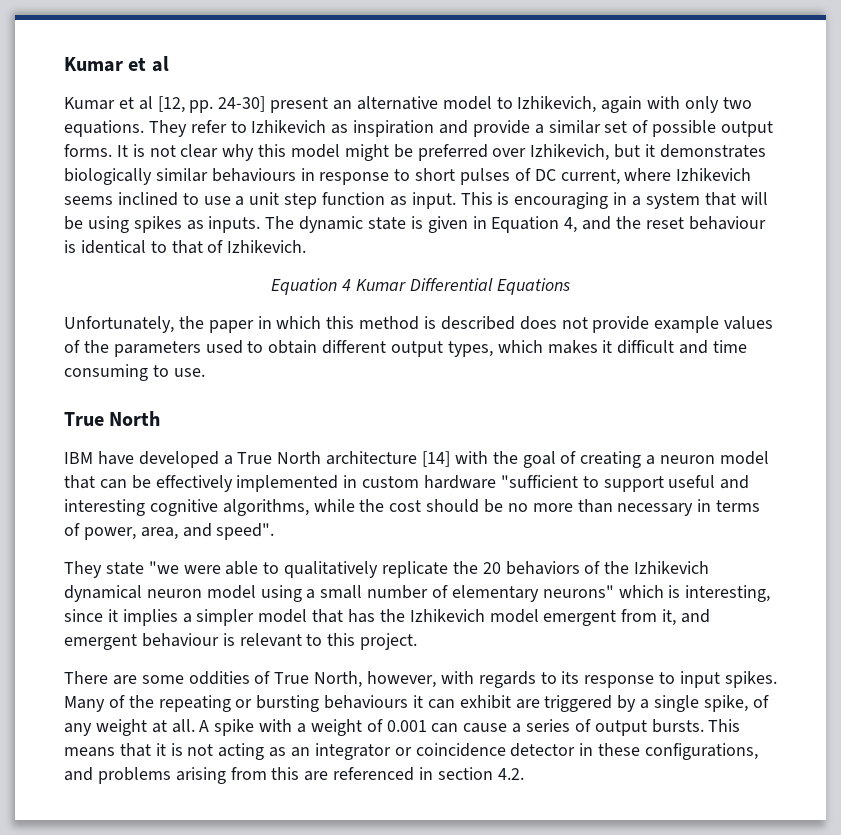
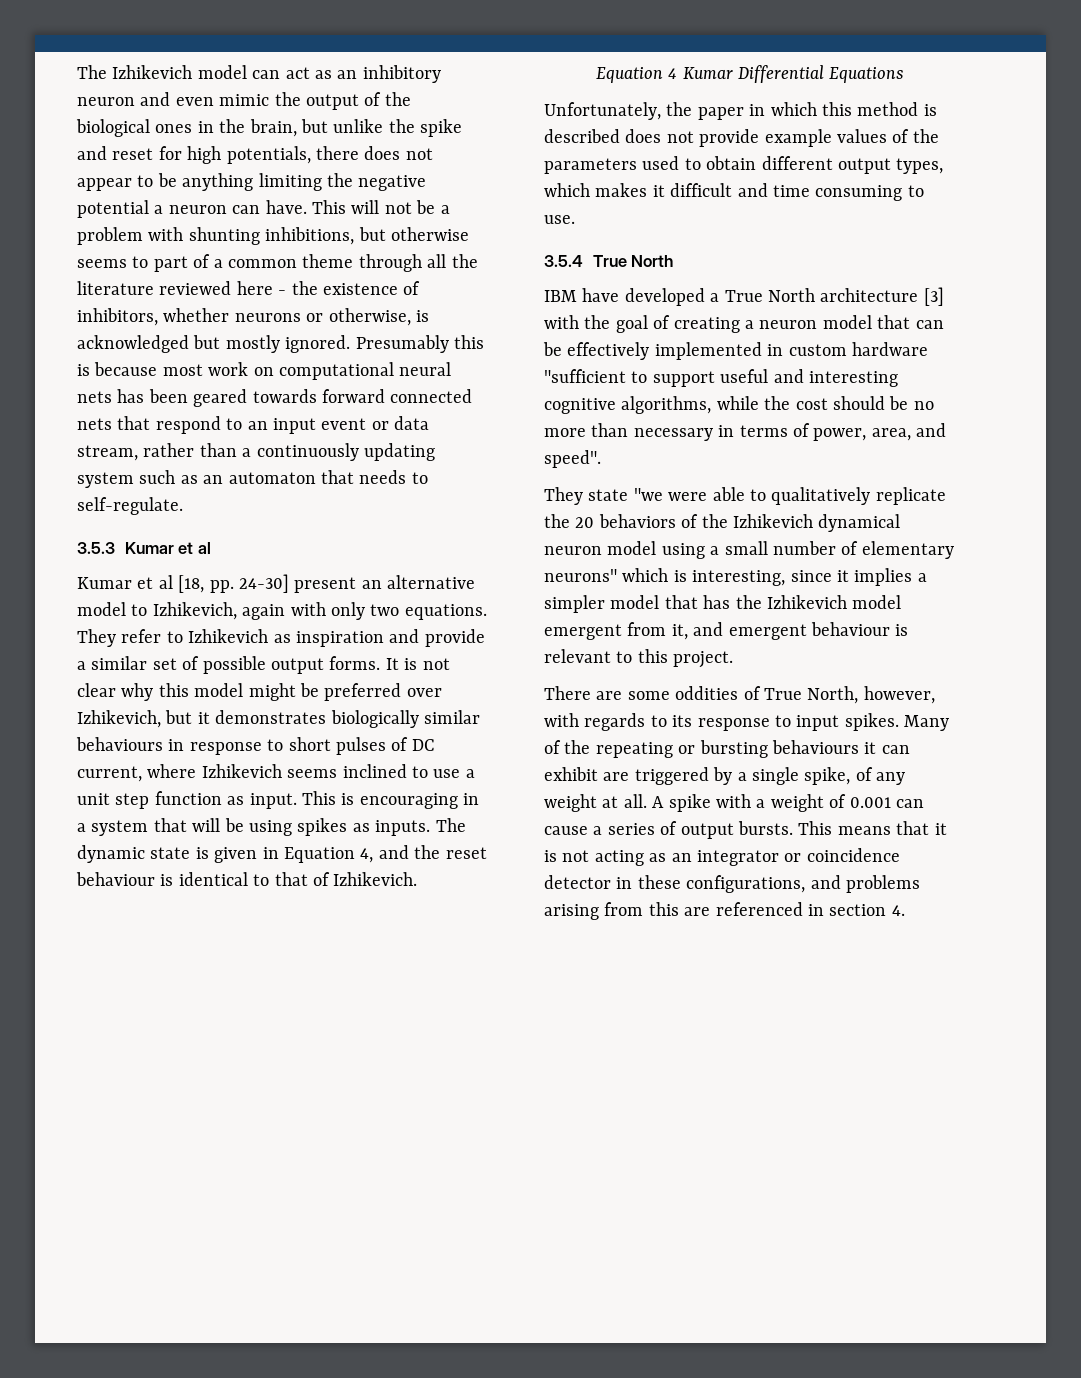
(64, 64) none -> [77,65,441,83] [77,92,411,110] [76,119,463,137] [77,146,433,164] [77,173,427,191] [77,200,450,218] [77,227,469,245] [77,254,478,272] [77,281,421,295] [77,308,429,326] [77,335,484,353] [77,362,452,380] [77,389,473,407] [77,416,430,434] [77,443,435,461] [77,470,428,488] [77,497,183,515] [77,542,115,554] The Izhikevich model can act as an inhibitory neuron and even mimic the output of the biological ones in the brain, but unlike the spike and reset for high potentials, there does not appear to be anything limiting the negative potential a neuron can have. This will not be a problem with shunting inhibitions, but otherwise seems to part of a common theme through all the literature reviewed here - the existence of inhibitors, whether neurons or otherwise, is acknowledged but mostly ignored. Presumably this is because most work on computational neural nets has been geared towards forward connected nets that respond to an input event or data stream, rather than a continuously updating system such as an automaton that needs to self-regulate. // 3.5.3
[157,96,185,113] [12, -> [178,575,205,593] [18,
(205, 372) none -> [544,255,583,267] 3.5.4
[422,451,451,467] [14] -> [923,287,944,306] [3]
[497,768,524,780] 4.2. -> [891,905,905,916] 4.

